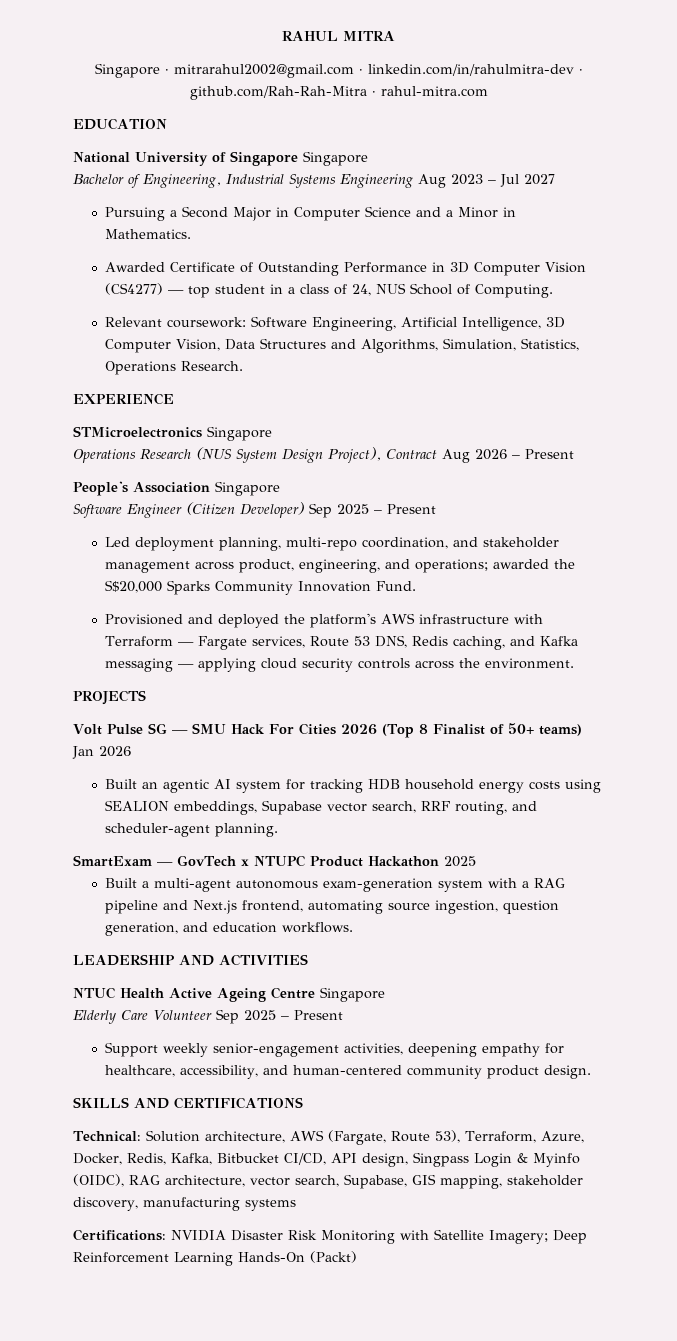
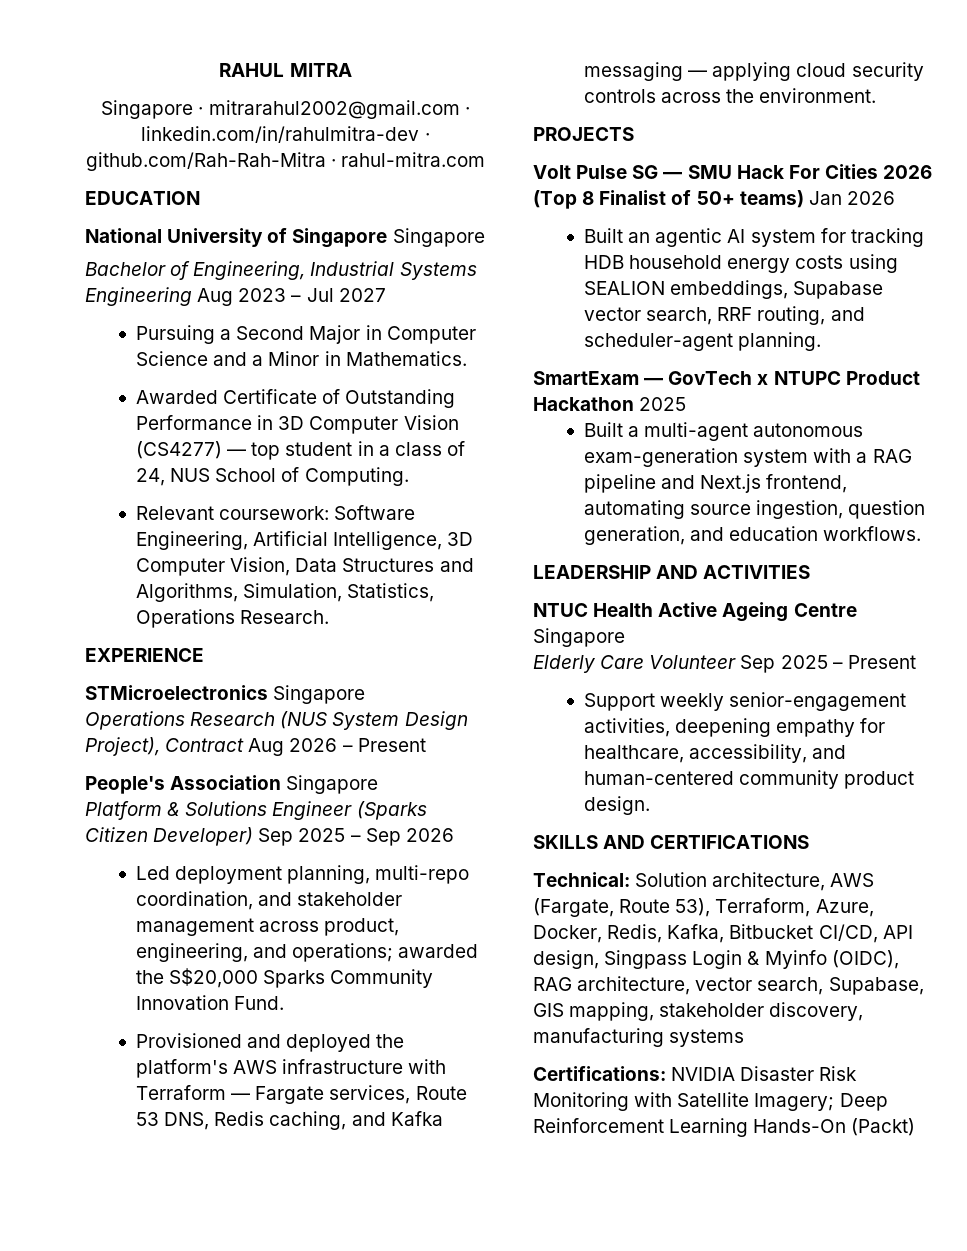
[73,502,235,518] Software Engineer (Citizen -> [85,801,427,820] [85,827,148,842] Platform & Solutions Engineer (Sparks Citizen
[387,504,436,514] Present -> [365,828,454,846] Sep 2026

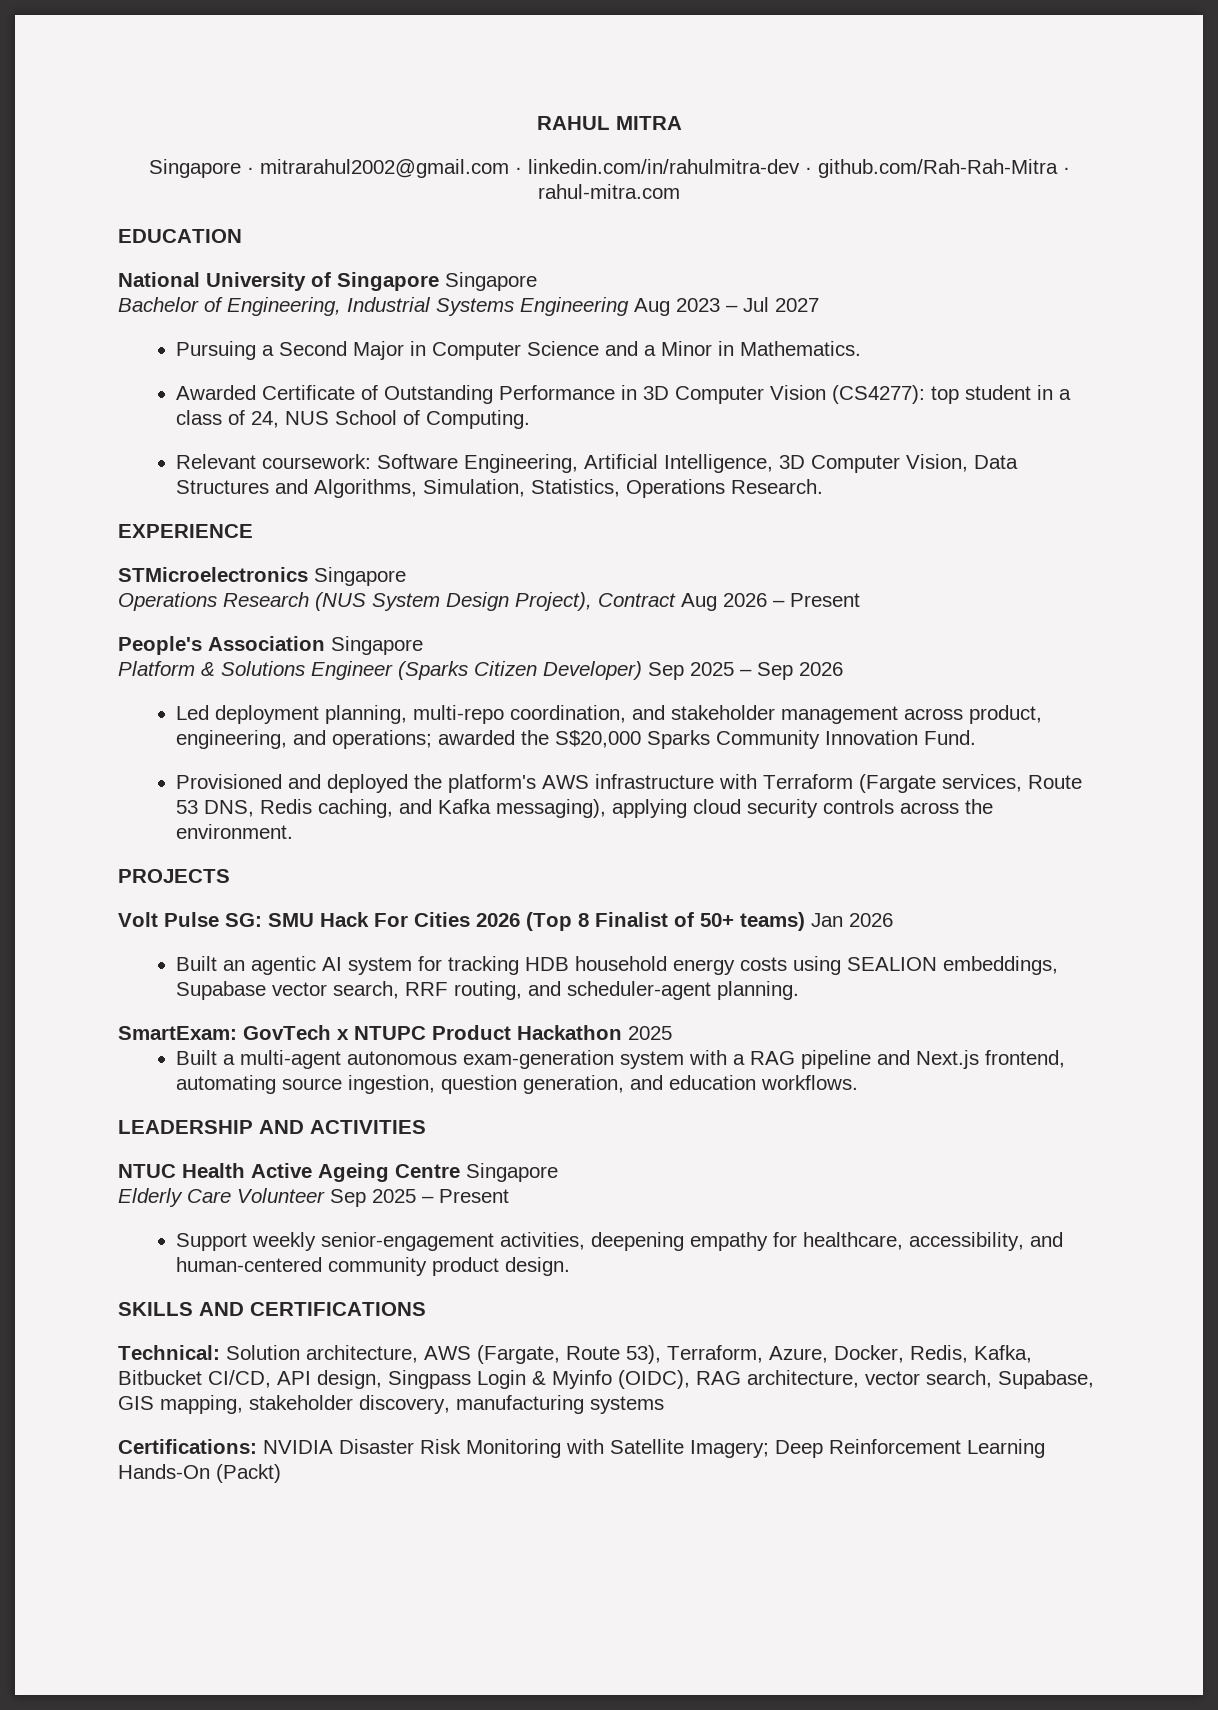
[136,441,247,459] (CS4277) — -> [832,385,926,404] (CS4277):
[231,1086,325,1104] — Fargate -> [859,774,937,793] (Fargate
[584,62,708,81] messaging — -> [496,799,607,818] messaging),
[632,165,683,179] SG — -> [225,913,262,927] SG:
[533,371,664,385] SmartExam — -> [118,1026,237,1040] SmartExam:

